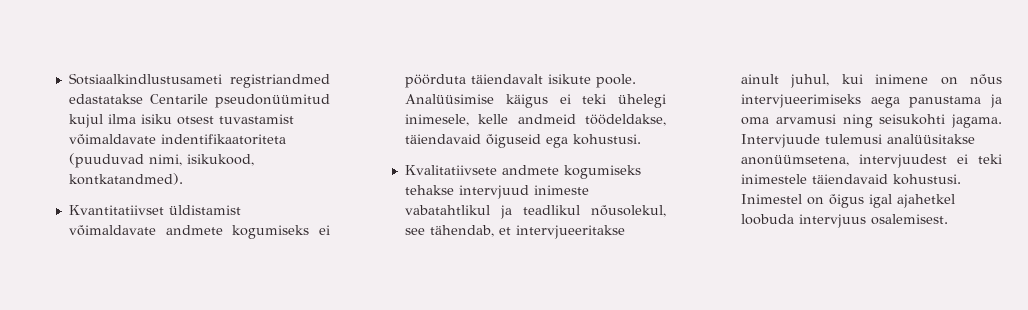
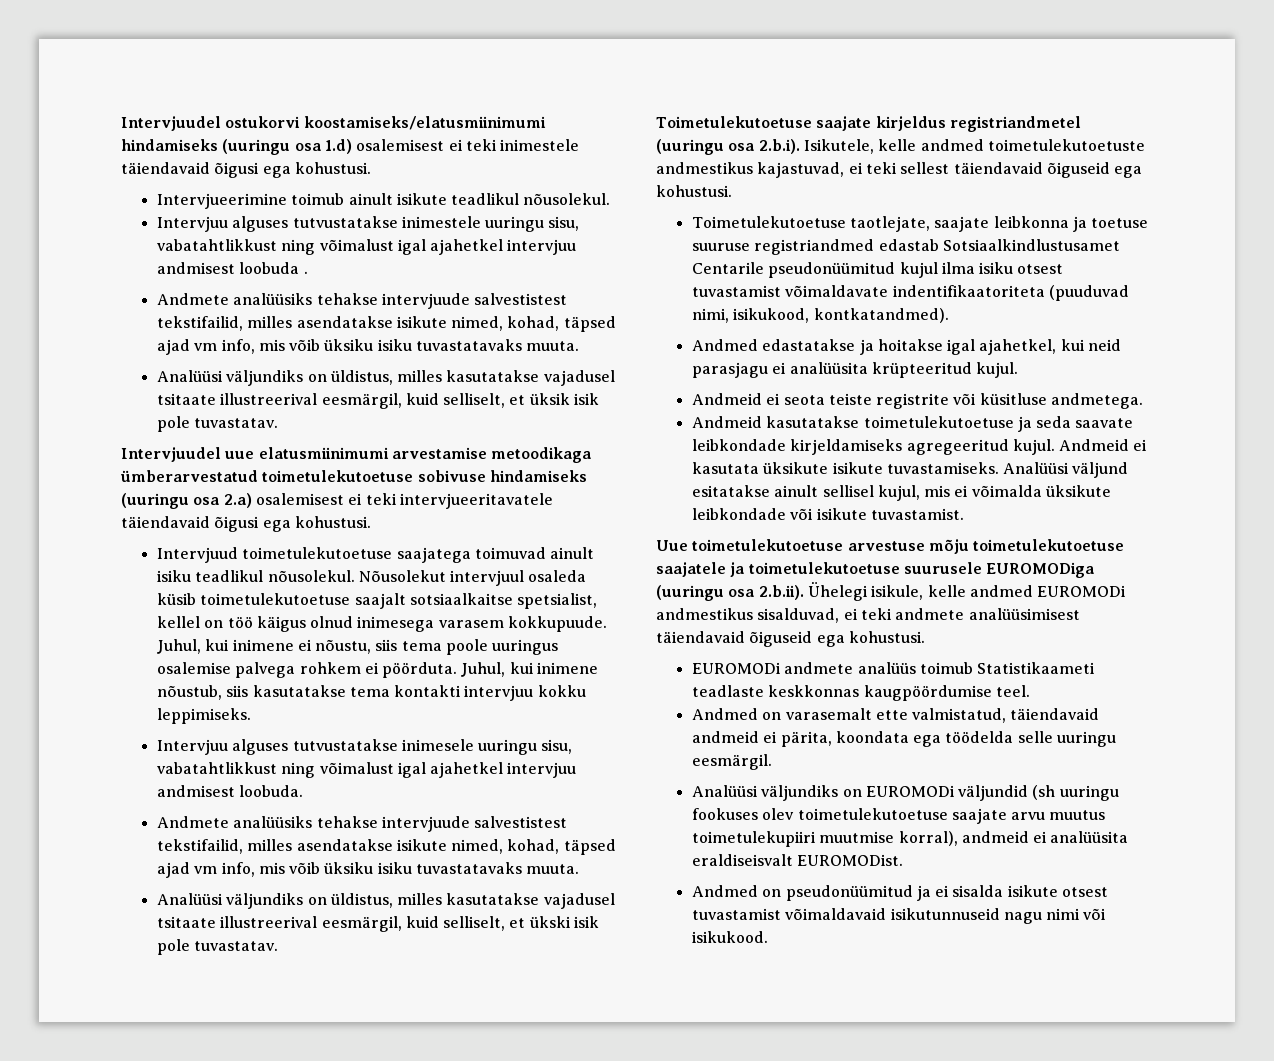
[68,73,330,88] [68,94,143,104] Sotsiaalkindlustusameti registriandmed edastatakse -> [121,116,546,131] [121,139,580,155] [121,162,371,178] [156,193,611,209] [156,216,580,232] [156,239,577,255] [156,262,308,274] [156,293,568,309] [156,316,616,332] [156,339,580,355] [156,370,615,386] [156,393,600,409] [156,416,279,432] [121,447,593,463] [120,470,587,482] [121,493,553,509] [121,516,371,532] [156,547,595,563] [156,570,587,586] [156,593,598,609] [156,616,608,632] [156,639,559,655] [156,662,599,678] [156,685,586,701] [156,708,251,724] [156,739,573,755] [156,762,577,778] [156,785,304,797] [156,816,568,832] [156,839,616,855] [156,862,580,878] [156,893,615,909] [156,916,600,932] [156,939,279,955] [656,116,1081,132] [656,139,1145,155] [656,162,1143,178] [656,185,732,197] [691,216,1149,232] [691,239,1120,255] Intervjuudel ostukorvi koostamiseks/elatusmiinimumi hindamiseks (uuringu osa 1.d) osalemisest ei teki inimestele täiendavaid õigusi ega kohustusi. // Intervjueerimine toimub ainult isikute teadlikul nõusolekul. // Intervjuu alguses tutvustatakse inimestele uuringu sisu, vabatahtlikkust ning võimalust igal ajahetkel intervjuu andmisest loobuda . // Andmete analüüsiks tehakse intervjuude salvestistest tekstifailid, milles asendatakse isikute nimed, kohad, täpsed ajad vm info, mis võib üksiku isiku tuvastatavaks muuta. // Analüüsi väljundiks on üldistus, milles kasutatakse vajadusel tsitaate illustreerival eesmärgil, kuid selliselt, et üksik isik pole tuvastatav. // Intervjuudel uue elatusmiinimumi arvestamise metoodikaga ümberarvestatud toimetulekutoetuse sobivuse hindamiseks (uuringu osa 2.a) osalemisest ei teki intervjueeritavatele täiendavaid õigusi ega kohustusi. // Intervjuud toimetulekutoetuse saajatega toimuvad ainult isiku teadlikul nõusolekul. Nõusolekut intervjuul osaleda küsib toimetulekutoetuse saajalt sotsiaalkaitse spetsialist, kellel on töö käigus olnud inimesega varasem kokkupuude. Juhul, kui inimene ei nõustu, siis tema poole uuringus osalemise palvega rohkem ei pöörduta. Juhul, kui inimene nõustub, siis kasutatakse tema kontakti intervjuu kokku leppimiseks. // Intervjuu alguses tutvustatakse inimesele uuringu sisu, vabatahtlikkust ning võimalust igal ajahetkel intervjuu andmisest loobuda. // Andmete analüüsiks tehakse intervjuude salvestistest tekstifailid, milles asendatakse isikute nimed, kohad, täpsed ajad vm info, mis võib üksiku isiku tuvastatavaks muuta. // Analüüsi väljundiks on üldistus, milles kasutatakse vajadusel tsitaate illustreerival eesmärgil, kuid selliselt, et ükski isik pole tuvastatav. // Toimetulekutoetuse saajate kirjeldus registriandmetel (uuringu osa 2.b.i). Isikutele, kelle andmed toimetulekutoetuste andmestikus kajastuvad, ei teki sellest täiendavaid õiguseid ega kohustusi. // Toimetulekutoetuse taotlejate, saajate leibkonna ja toetuse suuruse registriandmed edastab Sotsiaalkindlustusamet
[68,205,241,215] [68,225,330,239] [404,74,636,88] [404,94,666,108] [404,114,666,126] [404,134,641,148] [404,165,641,179] [404,185,589,199] [404,205,666,219] [404,225,625,239] [740,74,1002,88] [740,94,1002,108] [740,114,1002,128] [740,134,975,148] [740,154,1002,168] [740,174,961,185] [740,194,955,208] [740,214,948,228] Kvantitatiivset üldistamist võimaldavate andmete kogumiseks ei pöörduta täiendavalt isikute poole. Analüüsimise käigus ei teki ühelegi inimesele, kelle andmeid töödeldakse, täiendavaid õiguseid ega kohustusi. // Kvalitatiivsete andmete kogumiseks tehakse intervjuud inimeste vabatahtlikul ja teadlikul nõusolekul, see tähendab, et intervjueeritakse ainult juhul, kui inimene on nõus intervjueerimiseks aega panustama ja oma arvamusi ning seisukohti jagama. Intervjuude tulemusi analüüsitakse anonüümsetena, intervjuudest ei teki inimestele täiendavaid kohustusi. Inimestel on õigus igal ajahetkel loobuda intervjuus osalemisest. -> [691,339,1122,355] [691,362,1019,378] [691,393,1144,409] [691,416,1134,432] [691,439,1148,455] [691,462,1129,478] [691,485,1112,501] [691,508,964,520] [656,539,1125,554] [656,562,1096,578] [656,582,1127,601] [656,608,1080,623] [656,631,925,647] [691,662,1096,674] [691,685,1030,701] [691,708,1100,723] [691,731,1117,747] [691,754,772,770] [691,785,1119,801] [691,808,1106,824] [691,831,1129,847] [691,854,904,866] [691,885,1109,901] [691,908,1107,924] [691,931,768,943] Andmed edastatakse ja hoitakse igal ajahetkel, kui neid parasjagu ei analüüsita krüpteeritud kujul. // Andmeid ei seota teiste registrite või küsitluse andmetega. // Andmeid kasutatakse toimetulekutoetuse ja seda saavate leibkondade kirjeldamiseks agregeeritud kujul. Andmeid ei kasutata üksikute isikute tuvastamiseks. Analüüsi väljund esitatakse ainult sellisel kujul, mis ei võimalda üksikute leibkondade või isikute tuvastamist. // Uue toimetulekutoetuse arvestuse mõju toimetulekutoetuse saajatele ja toimetulekutoetuse suurusele EUROMODiga (uuringu osa 2.b.ii). Ühelegi isikule, kelle andmed EUROMODi andmestikus sisalduvad, ei teki andmete analüüsimisest täiendavaid õiguseid ega kohustusi. // EUROMODi andmete analüüs toimub Statistikaameti teadlaste keskkonnas kaugpöördumise teel. // Andmed on varasemalt ette valmistatud, täiendavaid andmeid ei pärita, koondata ega töödelda selle uuringu eesmärgil. // Analüüsi väljundiks on EUROMODi väljundid (sh uuringu fookuses olev toimetulekutoetuse saajate arvu muutus toimetulekupiiri muutmise korral), andmeid ei analüüsita eraldiseisvalt EUROMODist. // Andmed on pseudonüümitud ja ei sisalda isikute otsest tuvastamist võimaldavaid isikutunnuseid nagu nimi või isikukood.

